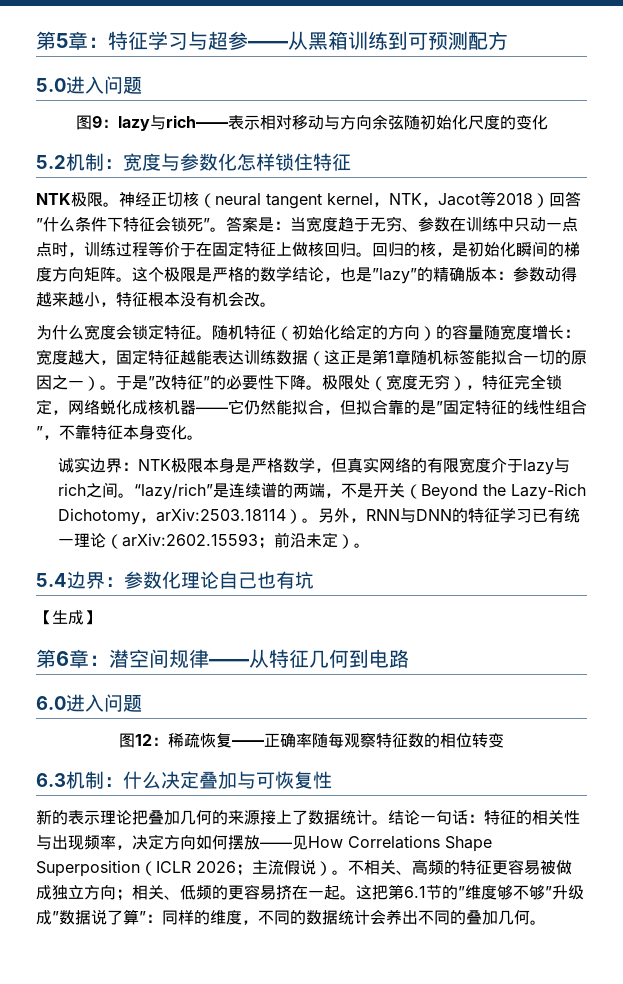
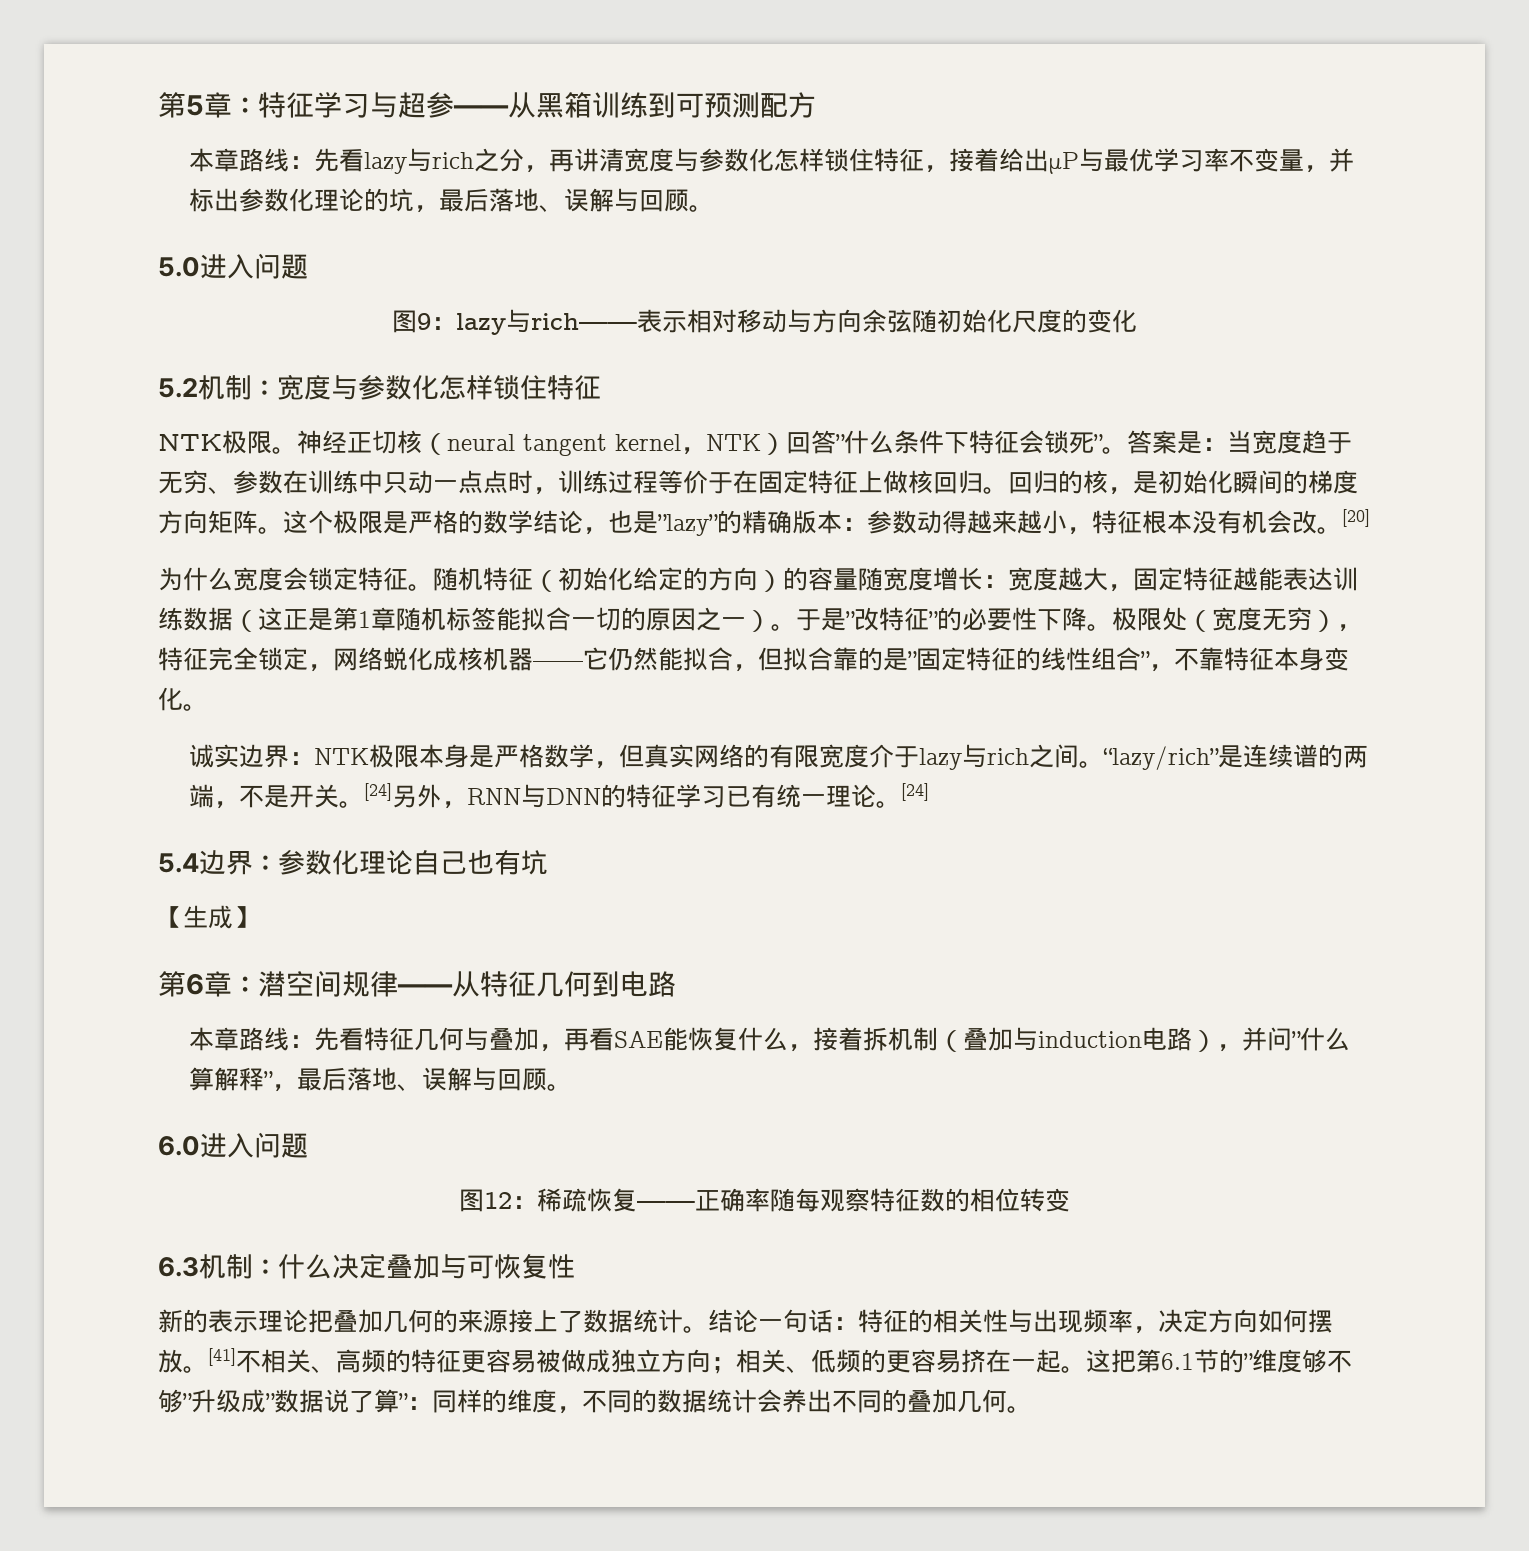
(508, 40) none -> [188,148,1354,174] [188,188,714,213] // 本章路线：先看lazy与rich之分，再讲清宽度与参数化怎样锁住特征，接着给出μP与最优学习率不变量，并标出参数化理论的坑，最后落地、误解与回顾。
[422,191,533,207] ，Jacot等2018 -> (761, 442) none
(276, 304) none -> [1342,509,1370,527] [20]
[404,483,586,500] [57,508,318,525] （Beyond the Lazy-Rich Dichotomy，arXiv:2503.18114）。 -> [338,801,364,808] [363,783,392,801] 。[24]
[105,532,370,549] （arXiv:2602.15593；前沿未定）。 -> [875,801,901,808] [900,783,929,801] 。[24]
(409, 658) none -> [188,1027,1350,1052] [188,1067,572,1092] // 本章路线：先看特征几何与叠加，再看SAE能恢复什么，接着拆机制（叠加与induction电路），并问”什么算解释”，最后落地、误解与回顾。
[260,835,492,852] [36,859,348,877] ——见How Correlations Shape Superposition（ICLR 2026；主流假说）。 -> [183,1366,208,1373] [208,1348,236,1366] 。[41]

